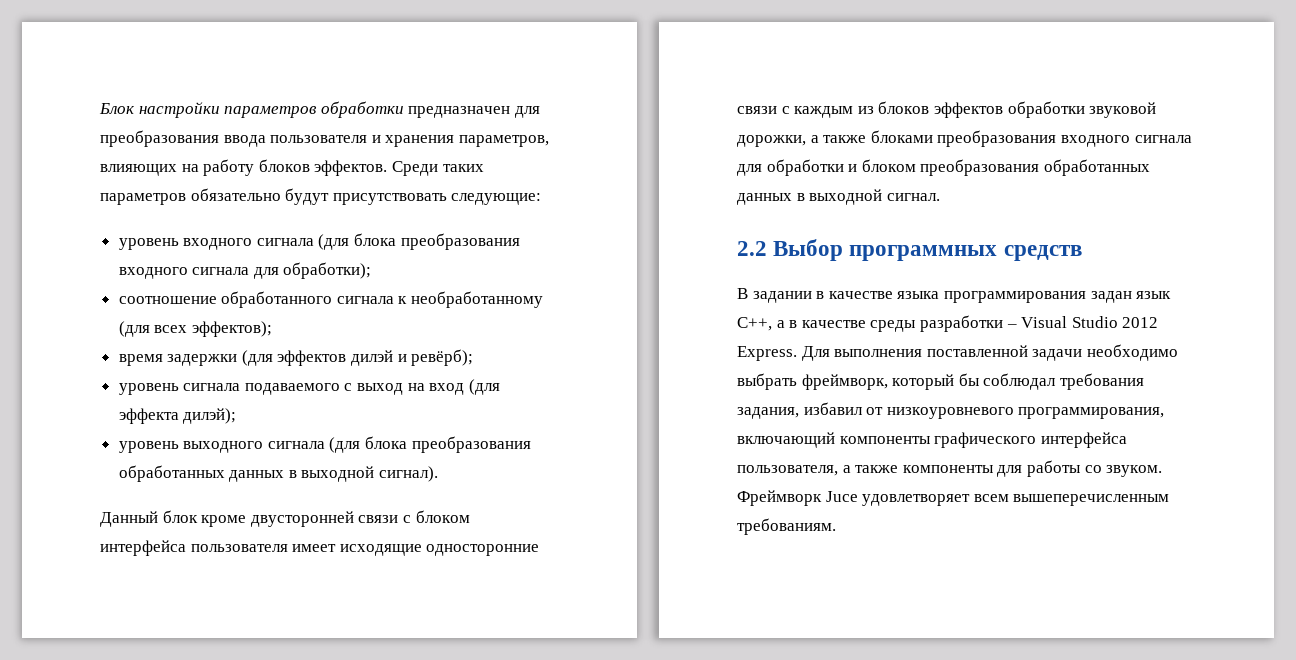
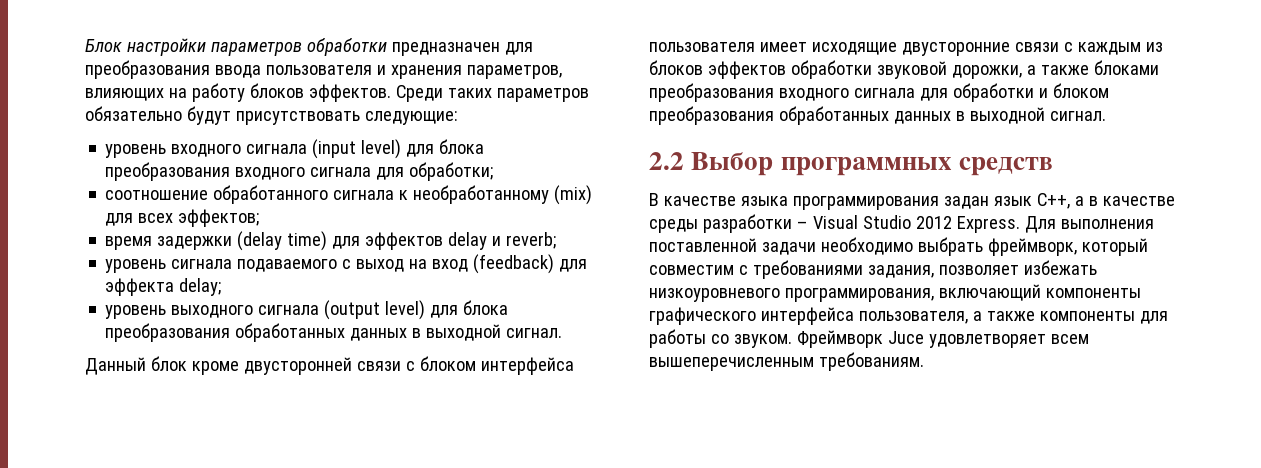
[318,234,350,250] (для -> [312,139,435,159] (input level) для
[283,262,372,279] обработки); -> [409,162,494,181] обработки;
[118,321,272,337] [118,349,474,366] (для всех эффектов); // время задержки (для эффектов дилэй и ревёрб); -> [554,185,593,205] [105,209,260,227] [105,231,557,251] (mix) для всех эффектов; // время задержки (delay time) для эффектов delay и reverb;
[468,379,500,395] [118,408,237,424] (для эффекта дилэй); -> [473,254,588,274] [105,278,222,296] (feedback) для эффекта delay;
[329,437,361,453] (для -> [324,300,459,320] (output level) для
[379,466,439,482] сигнал). -> [506,328,563,338] сигнал.
[426,544,540,556] односторонние -> [901,42,1010,56] двусторонние
[752,291,825,303] задании в -> (659, 199) none
[958,373,1144,390] [737,402,884,419] бы соблюдал требования задания, избавил от -> [649,260,1097,279] совместим с требованиями задания, позволяет избежать

